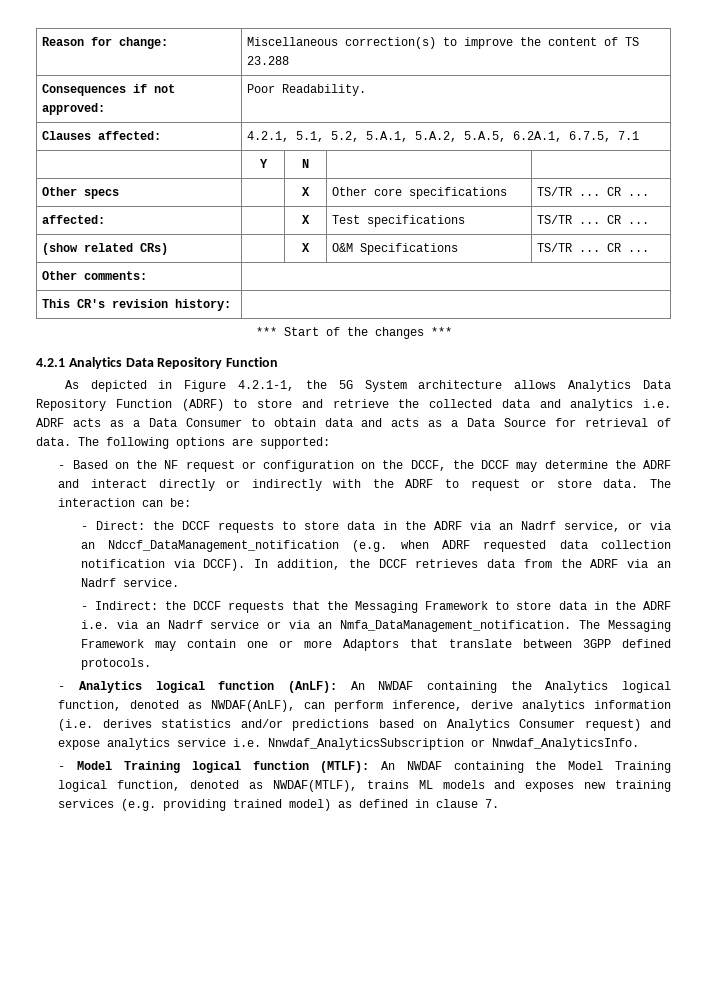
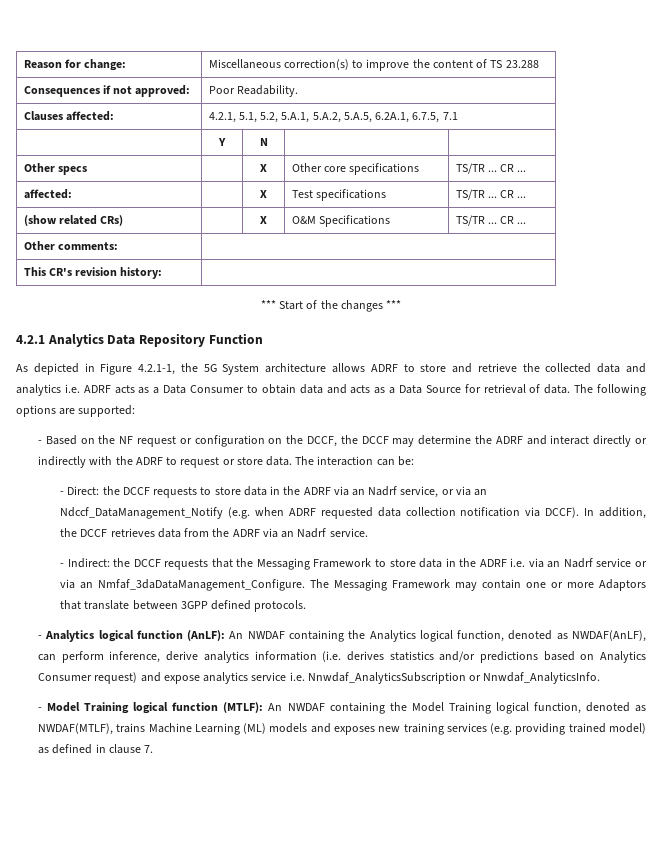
[568,380,671,392] [36,399,224,411] Analytics Data Repository Function (ADRF) -> [370,364,398,372] ADRF
[108,540,340,552] Ndccf_DataManagement_notification -> [60,507,224,519] Ndccf_DataManagement_Notify
[340,620,572,632] Nmfa_DataManagement_notification. -> [98,579,306,591] Nmfaf_3daDataManagement_Configure.
[418,780,433,789] ML -> [148,723,267,735] Machine Learning (ML)

